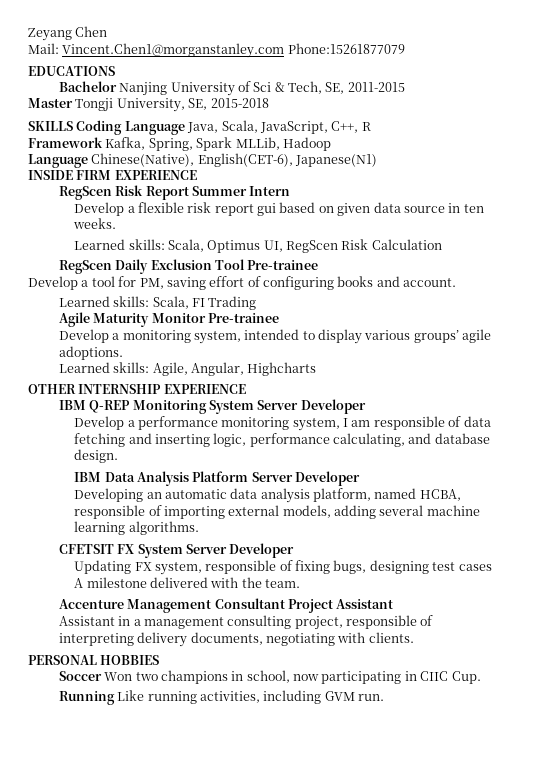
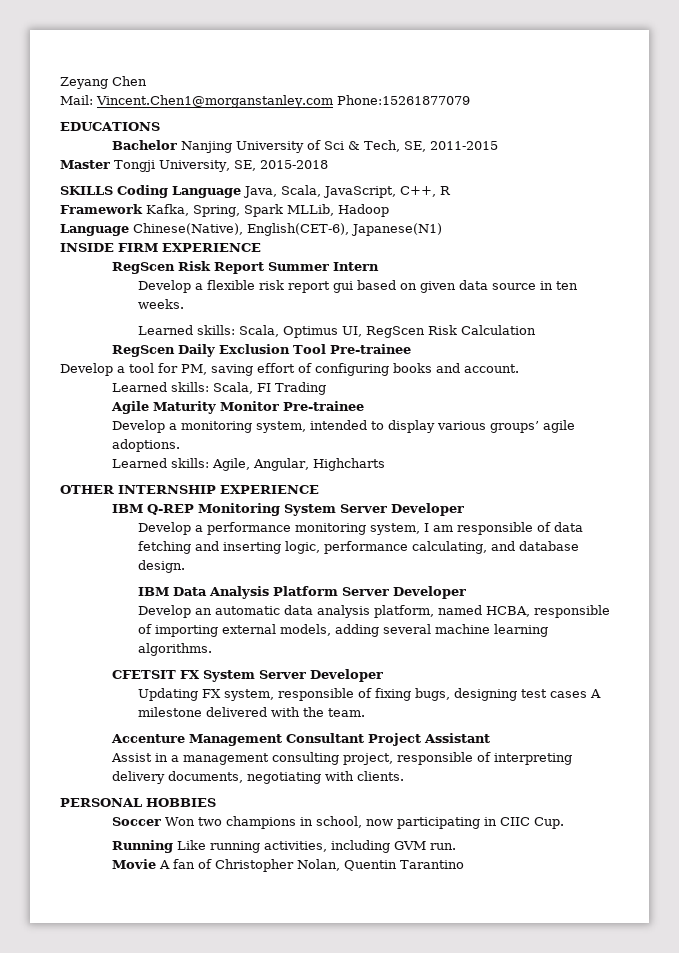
[74,488,144,502] Developing -> [137,605,191,618] Develop
[58,616,115,626] Assistant -> [110,753,152,762] Assist
(385, 697) none -> [111,859,464,872] // Movie A fan of Christopher Nolan, Quentin Tarantino

